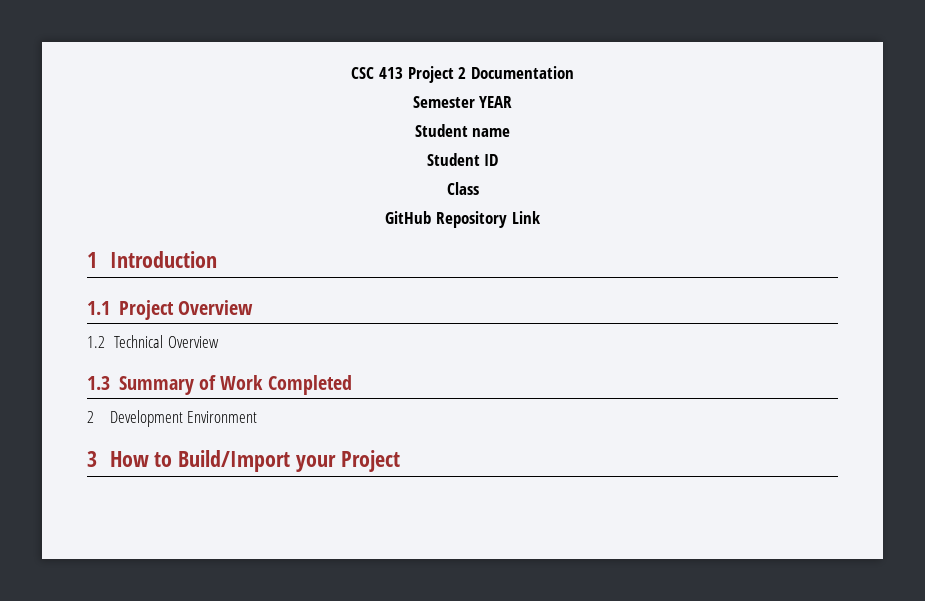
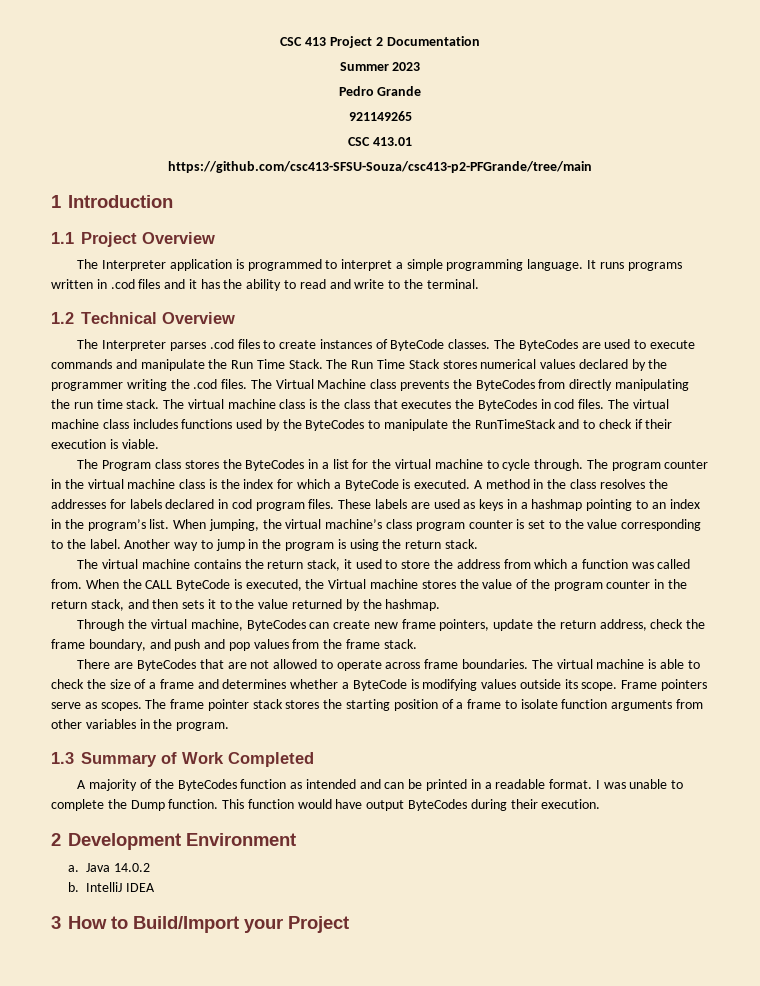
[412,96,513,108] [414,124,511,137] [426,153,499,166] [446,182,479,195] [385,211,540,228] Semester YEAR // Student name // Student ID // Class // GitHub Repository Link -> [339,62,421,71] [338,86,422,96] [348,111,412,121] [348,137,412,146] [168,161,592,173] Summer 2023 // Pedro Grande // 921149265 // CSC 413.01 // https://github.com/csc413-SFSU-Souza/csc413-p2-PFGrande/tree/main
[87,335,220,348] 1.2 Technical Overview -> [77,259,682,271] [51,279,479,291] [51,312,235,324] [77,339,695,351] [51,359,668,371] [51,379,689,391] [51,399,669,411] [51,419,673,431] [51,439,159,449] [77,459,709,471] [51,479,668,491] [51,499,700,511] [51,519,702,531] [51,539,478,551] [77,559,691,571] [51,579,688,591] [51,599,441,611] [77,619,706,631] [51,639,417,651] [77,659,700,671] [51,679,708,691] [51,699,704,711] [51,719,230,731] The Interpreter application is programmed to interpret a simple programming language. It runs programs written in .cod files and it has the ability to read and write to the terminal. // 1.2 Technical Overview // The Interpreter parses .cod files to create instances of ByteCode classes. The ByteCodes are used to execute commands and manipulate the Run Time Stack. The Run Time Stack stores numerical values declared by the programmer writing the .cod files. The Virtual Machine class prevents the ByteCodes from directly manipulating the run time stack. The virtual machine class is the class that executes the ByteCodes in cod files. The virtual machine class includes functions used by the ByteCodes to manipulate the RunTimeStack and to check if their execution is viable. // The Program class stores the ByteCodes in a list for the virtual machine to cycle through. The program counter in the virtual machine class is the index for which a ByteCode is executed. A method in the class resolves the addresses for labels declared in cod program files. These labels are used as keys in a hashmap pointing to an index in the program’s list. When jumping, the virtual machine’s class program counter is set to the value corresponding to the label. Another way to jump in the program is using the return stack. // The virtual machine contains the return stack, it used to store the address from which a function was called from. When the CALL ByteCode is executed, the Virtual machine stores the value of the program counter in the return stack, and then sets it to the value returned by the hashmap. // Through the virtual machine, ByteCodes can create new frame pointers, update the return address, check the frame boundary, and push and pop values from the frame stack. // There are ByteCodes that are not allowed to operate across frame boundaries. The virtual machine is able to check the size of a frame and determines whether a ByteCode is modifying values outside its scope. Frame pointers serve as scopes. The frame pointer stack stores the starting position of a frame to isolate function arguments from other variables in the program.
[87,410,258,427] 2 Development Environment -> [77,779,684,791] [51,799,601,811] [51,833,297,850] [68,863,150,872] [68,882,155,892] A majority of the ByteCodes function as intended and can be printed in a readable format. I was unable to complete the Dump function. This function would have output ByteCodes during their execution. // 2 Development Environment // a. Java 14.0.2 // b. IntelliJ IDEA

